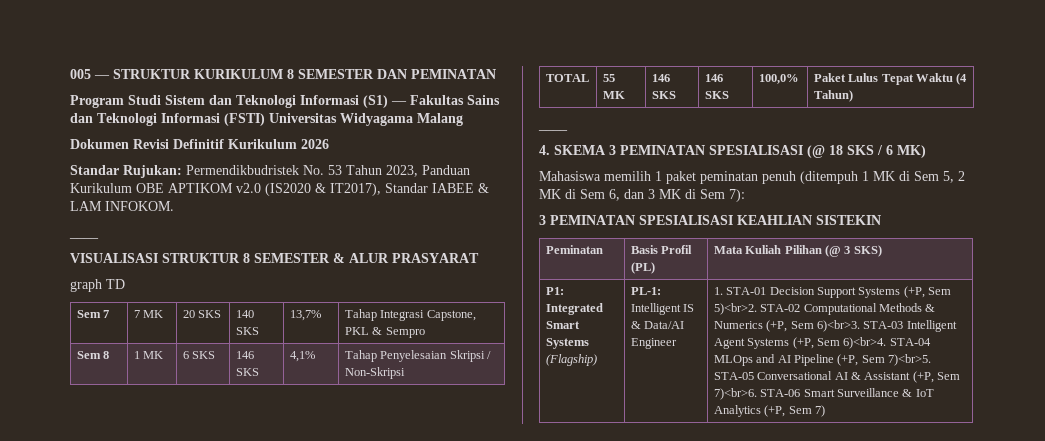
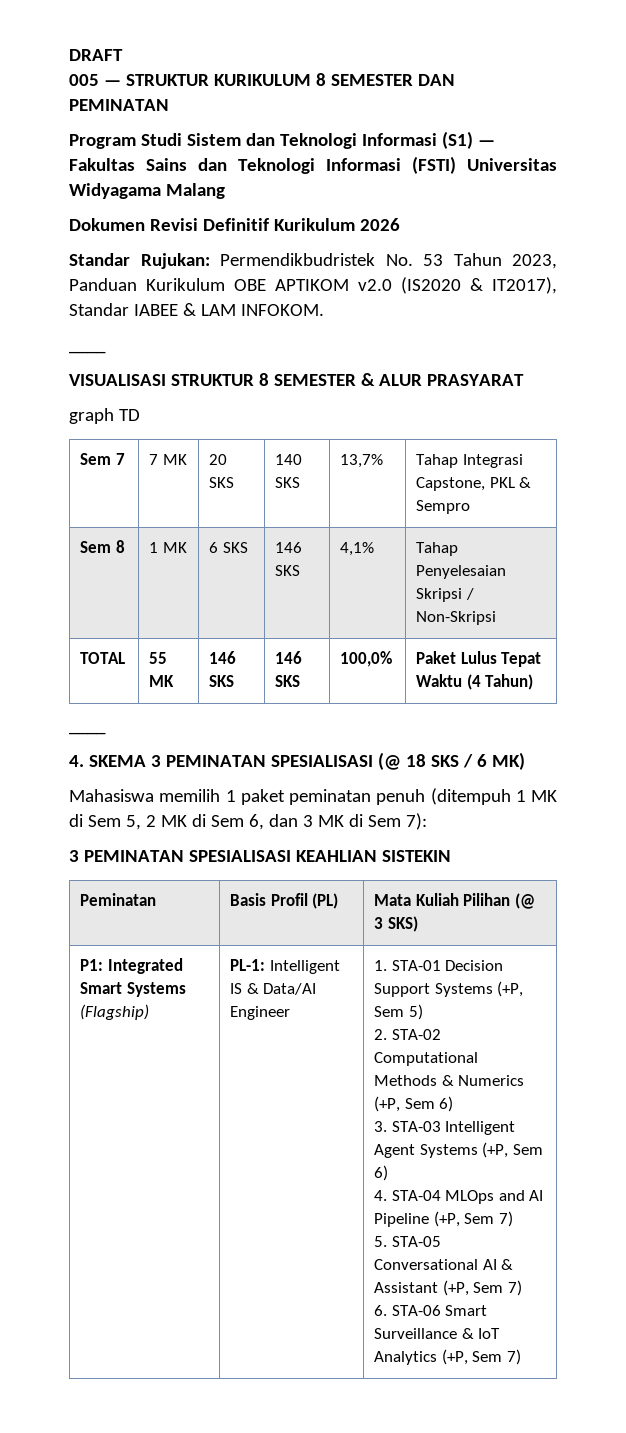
(70, 74) none -> [69,49,123,61] DRAFT //
[713,303,757,315] 5)<br>2. -> [408,1004,423,1020] [374,1029,388,1040] 5) // 2.
[817,320,861,332] 6)<br>3. -> [439,1096,454,1112] [374,1121,388,1132] 6) // 3.
[843,337,887,349] 6)<br>4. -> [374,1165,389,1181] [374,1190,388,1201] 6) // 4.
[888,354,932,366] 7)<br>5. -> [498,1211,513,1227] [374,1236,388,1247] 7) // 5.
[713,388,757,400] 7)<br>6. -> [507,1280,522,1296] [374,1305,388,1316] 7) // 6.

